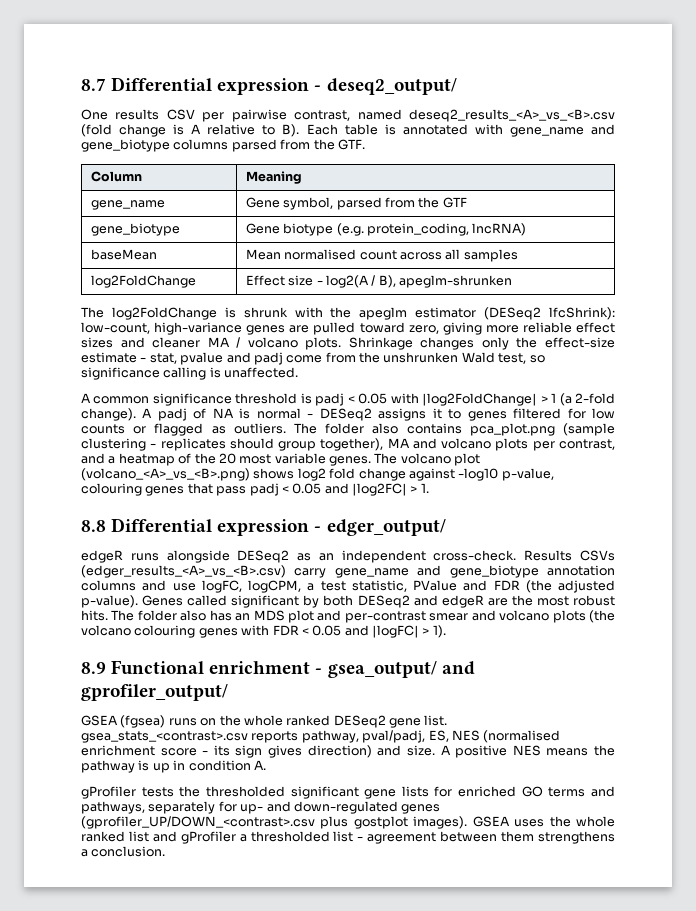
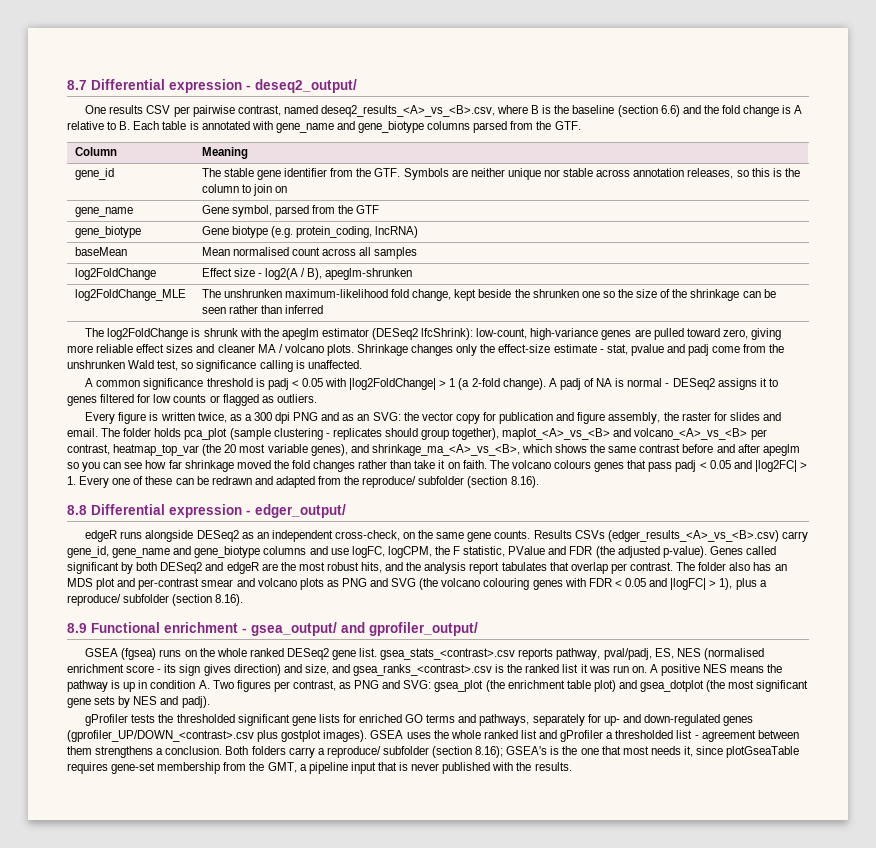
[409,109,615,122] [81,124,112,137] deseq2_results_<A>_vs_<B>.csv (fold -> [320,105,740,117] deseq2_results_<A>_vs_<B>.csv, where B is the baseline (section 6.6) and the fold
[282,124,300,137] B). -> [119,121,131,130] B.
(302, 177) none -> [74,168,114,180] [201,168,800,180] [201,184,288,196] // gene_id | The stable gene identifier from the GTF. Symbols are neither unique nor stable across annotation releases, so this is the column to join on
(513, 281) none -> [74,289,186,301] [201,289,776,301] [201,305,324,314] // log2FoldChange_MLE | The unshrunken maximum-likelihood fold change, kept beside the shrunken one so the size of the shrinkage can be seen rather than inferred
[294,423,555,436] The folder also contains pca_plot.png -> [85,412,781,424] [67,428,228,440] // Every figure is written twice, as a 300 dpi PNG and as an SVG: the vector copy for publication and figure assembly, the raster for slides and email. The folder holds pca_plot
[387,438,615,451] [81,453,481,466] [81,468,554,481] [81,483,142,496] MA and volcano plots per contrast, and a heatmap of the 20 most variable genes. The volcano plot (volcano_<A>_vs_<B>.png) shows log2 fold change against -log10 p-value, colouring -> [502,428,767,440] [67,444,800,456] [67,460,591,472] maplot_<A>_vs_<B> and volcano_<A>_vs_<B> per contrast, heatmap_top_var (the 20 most variable genes), and shrinkage_ma_<A>_vs_<B>, which shows the same contrast before and after apeglm so you can see how far shrinkage moved the fold changes rather than take it on faith. The volcano colours
(429, 488) none -> [79,476,539,488] Every one of these can be redrawn and adapted from the reproduce/ subfolder (section 8.16).
[433,550,517,561] cross-check. -> [334,530,531,542] cross-check, on the same gene counts.
[334,565,615,578] gene_name and gene_biotype annotation -> [67,546,261,558] gene_id, gene_name and gene_biotype
[307,581,346,591] a test -> [434,546,461,555] the F
[81,610,108,621] hits. -> [361,562,673,574] hits, and the analysis report tabulates that overlap per contrast.
(586, 616) none -> [326,578,417,587] as PNG and SVG
[432,625,446,638] 1). -> [719,578,767,590] [67,594,244,606] 1), plus a reproduce/ subfolder (section 8.16).
[406,745,435,756] size. -> [304,664,647,676] size, and gsea_ranks_<contrast>.csv is the ranked list it was run on.
(266, 765) none -> [212,680,809,692] [67,696,210,708] Two figures per contrast, as PNG and SVG: gsea_plot (the enrichment table plot) and gsea_dotplot (the most significant gene sets by NES and padj).
(166, 851) none -> [225,746,800,758] [67,762,572,774] Both folders carry a reproduce/ subfolder (section 8.16); GSEA's is the one that most needs it, since plotGseaTable requires gene-set membership from the GMT, a pipeline input that is never published with the results.

